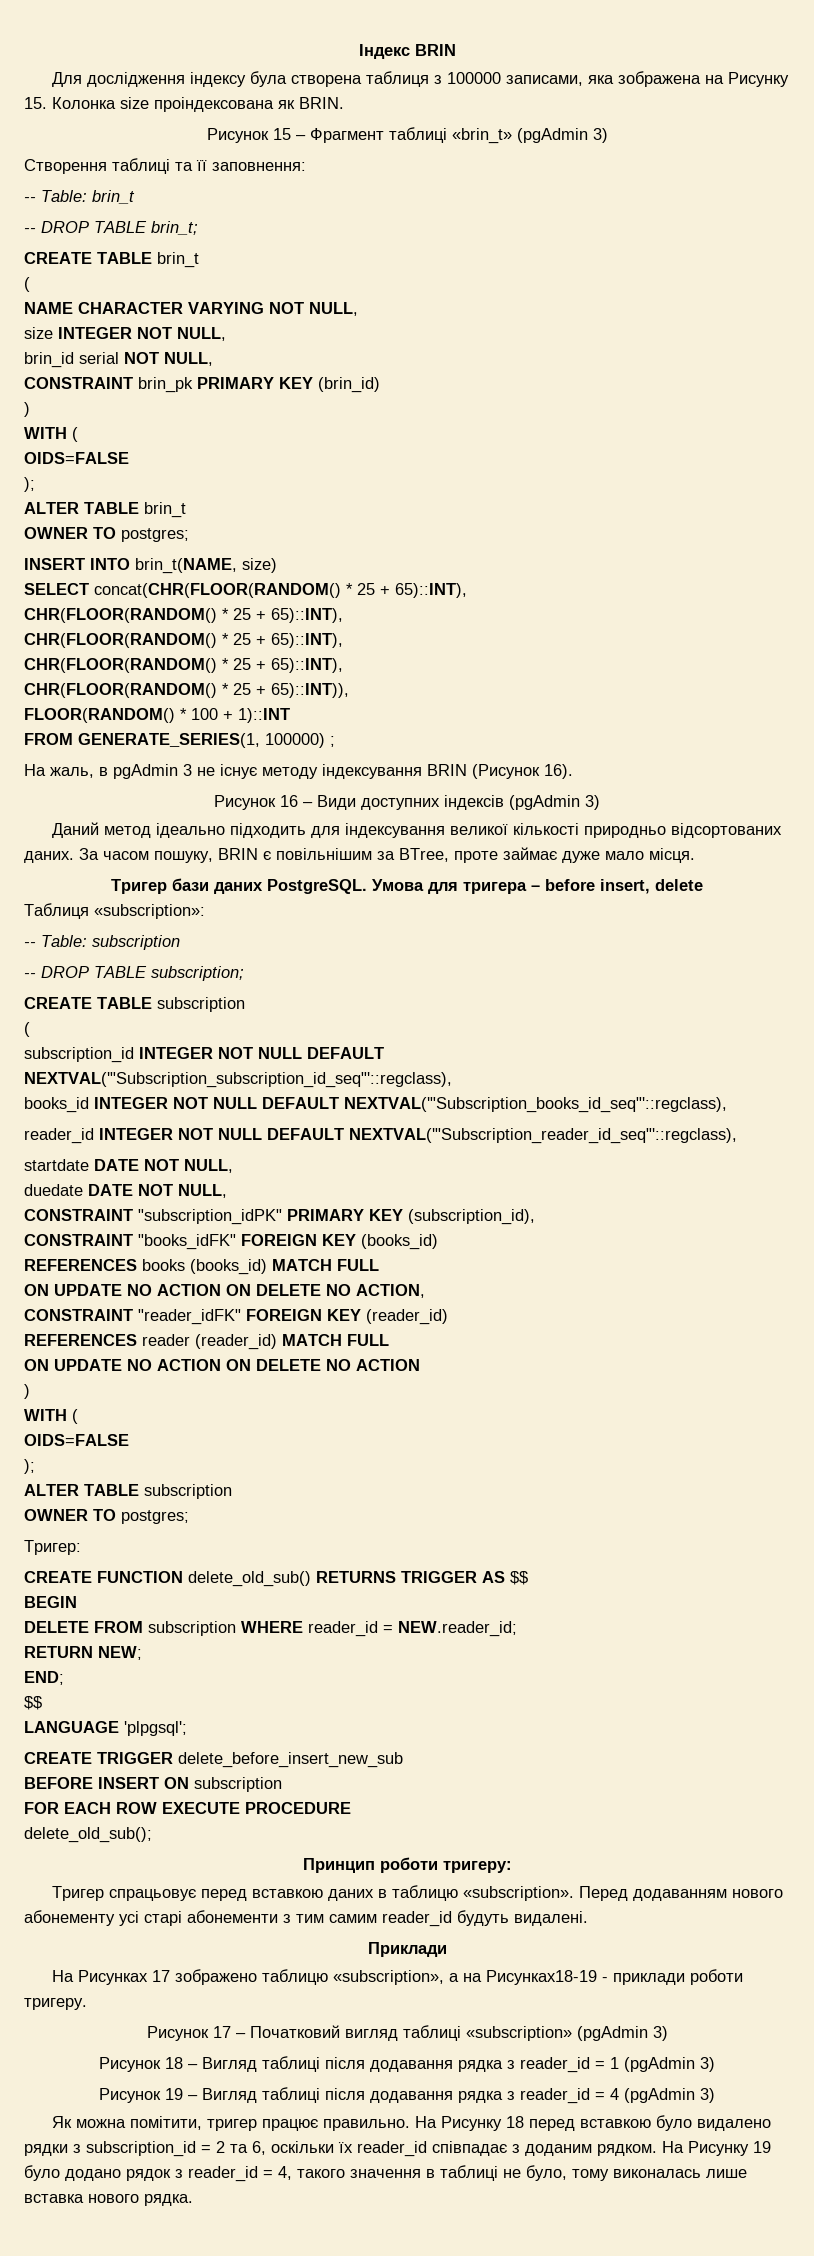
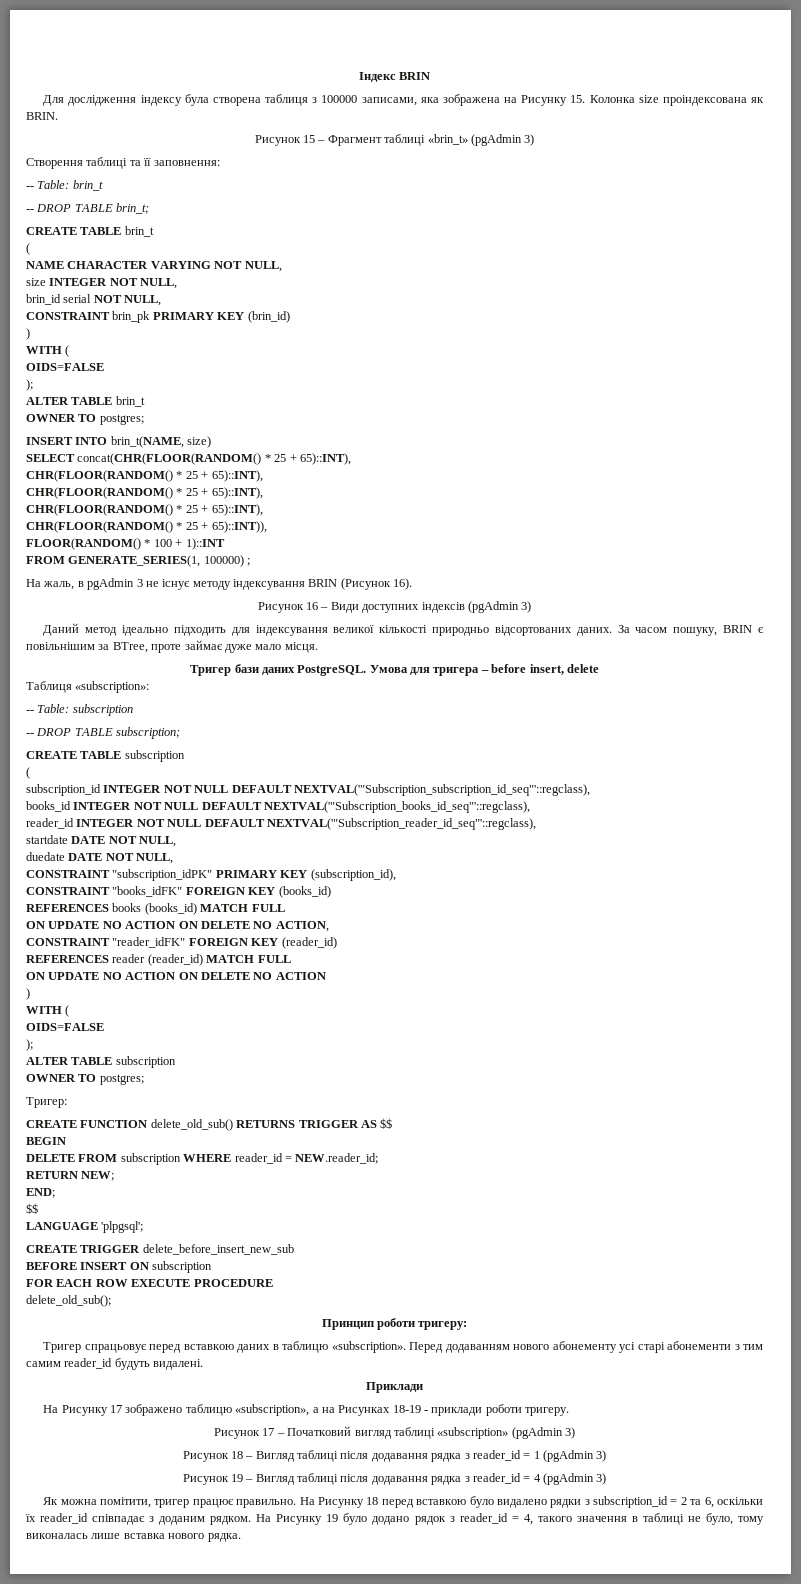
[78,1970,149,1985] Рисунках -> [61,1405,108,1416] Рисунку
[486,1970,598,1985] Рисунках18-19 -> [338,1405,421,1416] Рисунках 18-19

